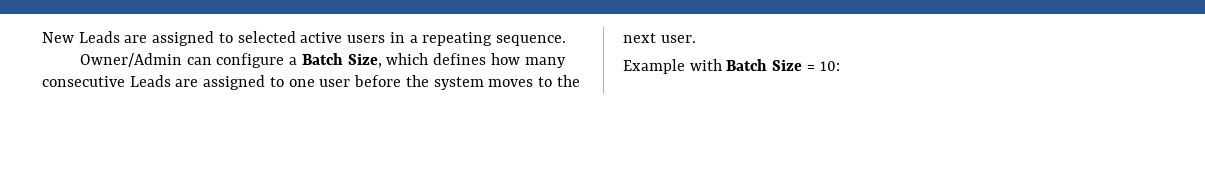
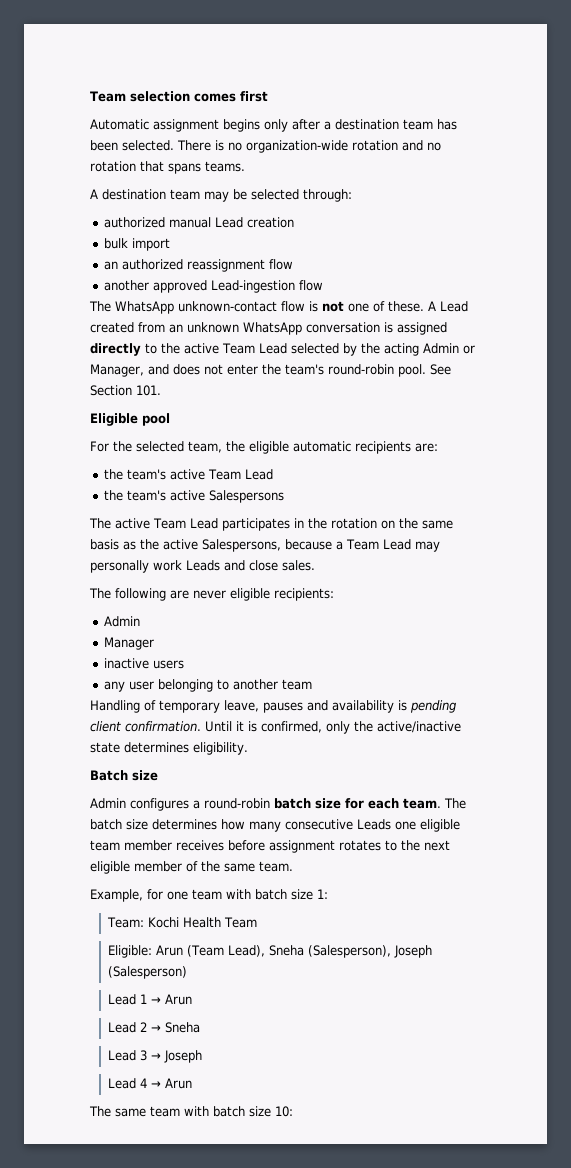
[42,31,566,46] [80,53,566,68] [42,75,580,90] [623,33,696,43] [623,59,815,74] New Leads are assigned to selected active users in a repeating sequence. // Owner/Admin can configure a Batch Size, which defines how many consecutive Leads are assigned to one user before the system moves to the next user. // Example with Batch Size = -> [90,91,268,102] [90,119,457,132] [90,140,441,153] [90,161,245,174] [90,189,352,202] [104,217,295,228] [104,238,171,251] [104,259,294,272] [104,280,324,293] [89,301,468,314] [90,322,447,335] [90,343,475,356] [90,364,451,377] [90,385,161,396] [90,413,170,426] [90,441,438,454] [104,469,274,480] [104,490,285,503] [89,518,453,531] [90,539,440,552] [90,560,315,573] [89,588,334,601] [104,616,141,627] [104,637,155,650] [104,658,185,669] [104,679,313,692] [90,700,456,713] [90,721,461,734] [90,742,248,755] [90,770,158,781] [90,798,466,811] [90,819,460,832] [90,840,450,853] [90,861,293,874] [90,889,328,902] [107,917,258,928] [108,945,433,958] [108,966,188,979] [108,994,193,1005] [108,1022,201,1033] [108,1050,203,1063] [108,1078,193,1089] [89,1106,271,1117] Team selection comes first // Automatic assignment begins only after a destination team has been selected. There is no organization-wide rotation and no rotation that spans teams. // A destination team may be selected through: // authorized manual Lead creation // bulk import // an authorized reassignment flow // another approved Lead-ingestion flow // The WhatsApp unknown-contact flow is not one of these. A Lead created from an unknown WhatsApp conversation is assigned directly to the active Team Lead selected by the acting Admin or Manager, and does not enter the team's round-robin pool. See Section 101. // Eligible pool // For the selected team, the eligible automatic recipients are: // the team's active Team Lead // the team's active Salespersons // The active Team Lead participates in the rotation on the same basis as the active Salespersons, because a Team Lead may personally work Leads and close sales. // The following are never eligible recipients: // Admin // Manager // inactive users // any user belonging to another team // Handling of temporary leave, pauses and availability is pending client confirmation. Until it is confirmed, only the active/inactive state determines eligibility. // Batch size // Admin configures a round-robin batch size for each team. The batch size determines how many consecutive Leads one eligible team member receives before assignment rotates to the next eligible member of the same team. // Example, for one team with batch size 1: // Team: Kochi Health Team // Eligible: Arun (Team Lead), Sneha (Salesperson), Joseph (Salesperson) // Lead 1 → Arun // Lead 2 → Sneha // Lead 3 → Joseph // Lead 4 → Arun // The same team with batch size

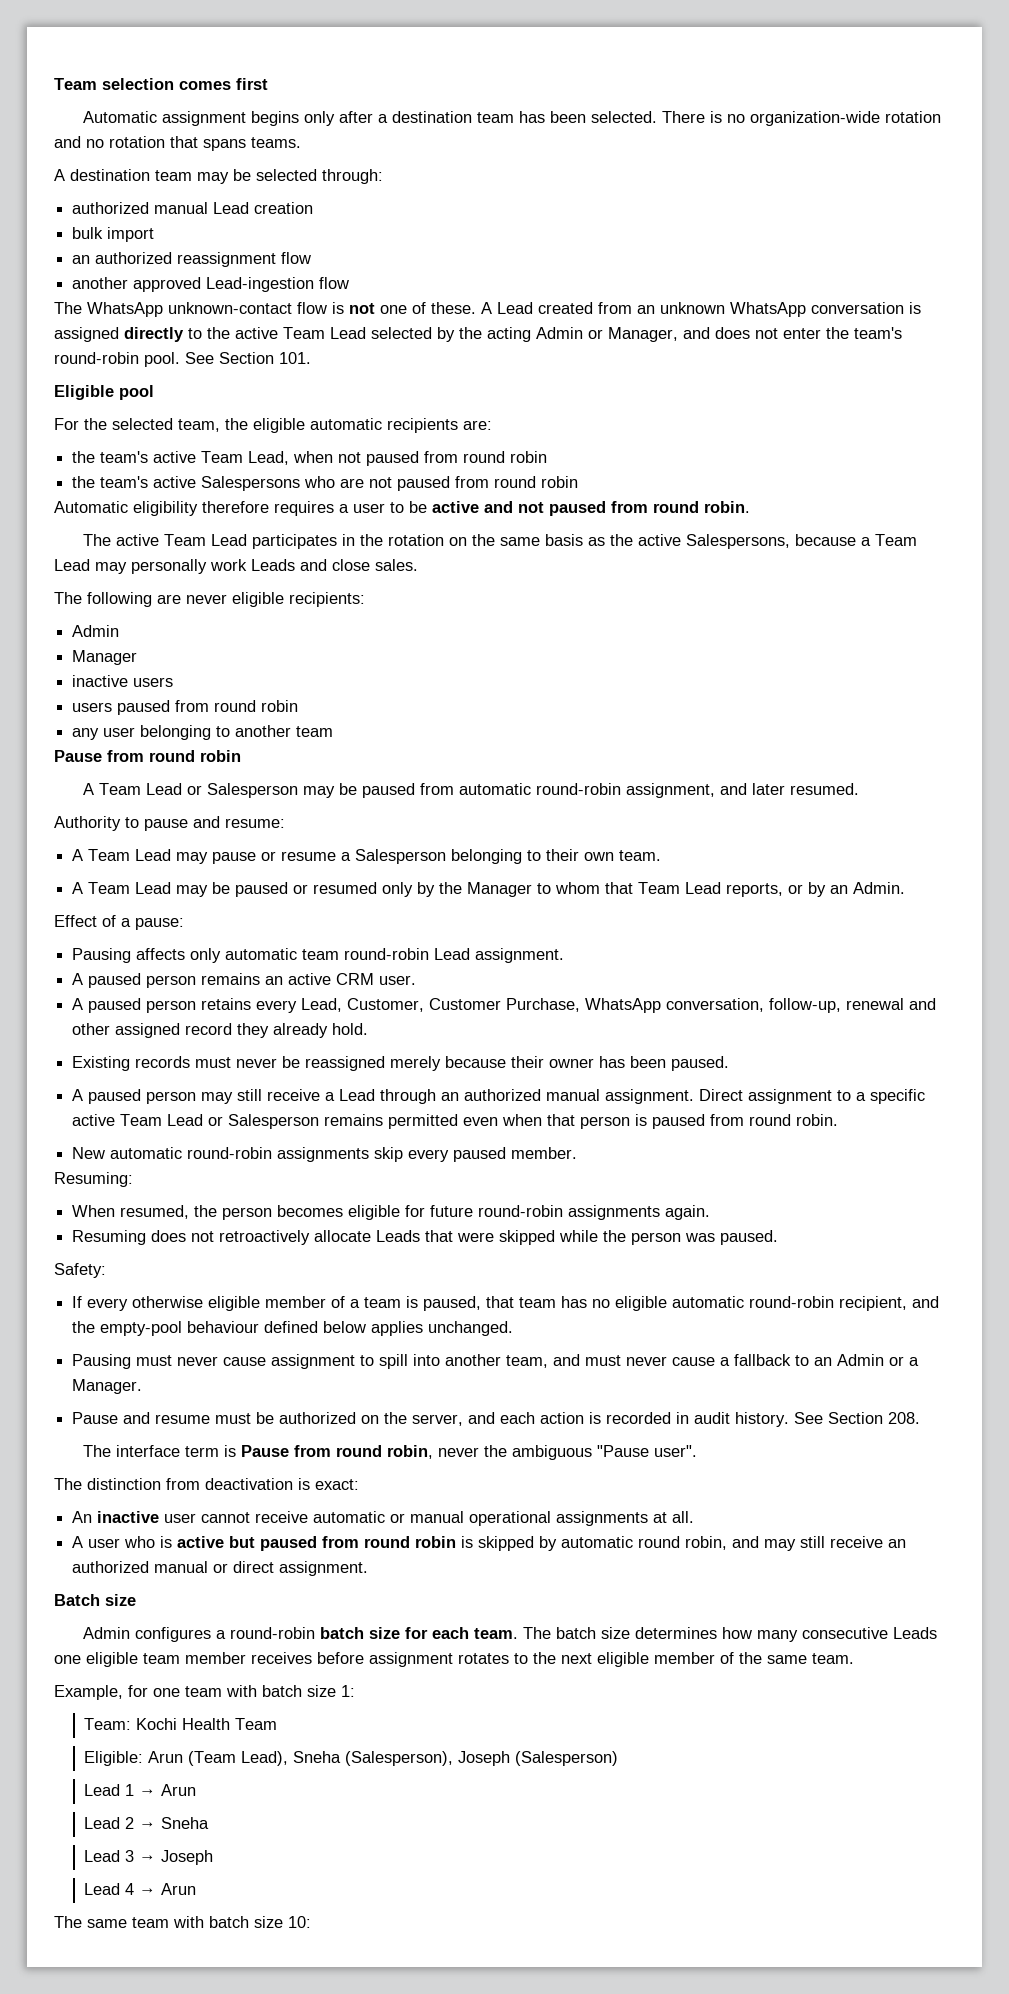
[245,469,274,480] [104,490,285,503] Lead // the team's active Salespersons -> [248,451,548,466] [72,476,579,491] [54,501,750,516] Lead, when not paused from round robin // the team's active Salespersons who are not paused from round robin // Automatic eligibility therefore requires a user to be active and not paused from round robin.
(185, 664) none -> [72,700,299,715] // users paused from round robin
[90,700,456,713] [90,721,461,734] [90,742,248,755] Handling of temporary leave, pauses and availability is pending client confirmation. Until it is confirmed, only the active/inactive state determines eligibility. -> [54,750,241,762] [83,783,860,798] [54,816,285,831] [72,849,662,864] [72,882,906,897] [54,915,184,930] [72,948,565,963] [72,973,417,988] [72,998,937,1013] [72,1023,369,1038] [72,1056,730,1071] [72,1089,926,1104] [72,1114,839,1129] [72,1147,578,1162] [54,1172,133,1187] [72,1205,711,1220] [72,1230,779,1245] [54,1263,106,1278] [72,1296,940,1311] [72,1321,514,1336] [72,1354,920,1369] [72,1379,143,1394] [72,1412,921,1427] [83,1445,698,1460] [54,1478,359,1490] [72,1511,695,1526] [72,1536,907,1551] [72,1561,369,1576] Pause from round robin // A Team Lead or Salesperson may be paused from automatic round-robin assignment, and later resumed. // Authority to pause and resume: // A Team Lead may pause or resume a Salesperson belonging to their own team. // A Team Lead may be paused or resumed only by the Manager to whom that Team Lead reports, or by an Admin. // Effect of a pause: // Pausing affects only automatic team round-robin Lead assignment. // A paused person remains an active CRM user. // A paused person retains every Lead, Customer, Customer Purchase, WhatsApp conversation, follow-up, renewal and other assigned record they already hold. // Existing records must never be reassigned merely because their owner has been paused. // A paused person may still receive a Lead through an authorized manual assignment. Direct assignment to a specific active Team Lead or Salesperson remains permitted even when that person is paused from round robin. // New automatic round-robin assignments skip every paused member. // Resuming: // When resumed, the person becomes eligible for future round-robin assignments again. // Resuming does not retroactively allocate Leads that were skipped while the person was paused. // Safety: // If every otherwise eligible member of a team is paused, that team has no eligible automatic round-robin recipient, and the empty-pool behaviour defined below applies unchanged. // Pausing must never cause assignment to spill into another team, and must never cause a fallback to an Admin or a Manager. // Pause and resume must be authorized on the server, and each action is recorded in audit history. See Section 208. // The interface term is Pause from round robin, never the ambiguous "Pause user". // The distinction from deactivation is exact: // An inactive user cannot receive automatic or manual operational assignments at all. // A user who is active but paused from round robin is skipped by automatic round robin, and may still receive an authorized manual or direct assignment.

